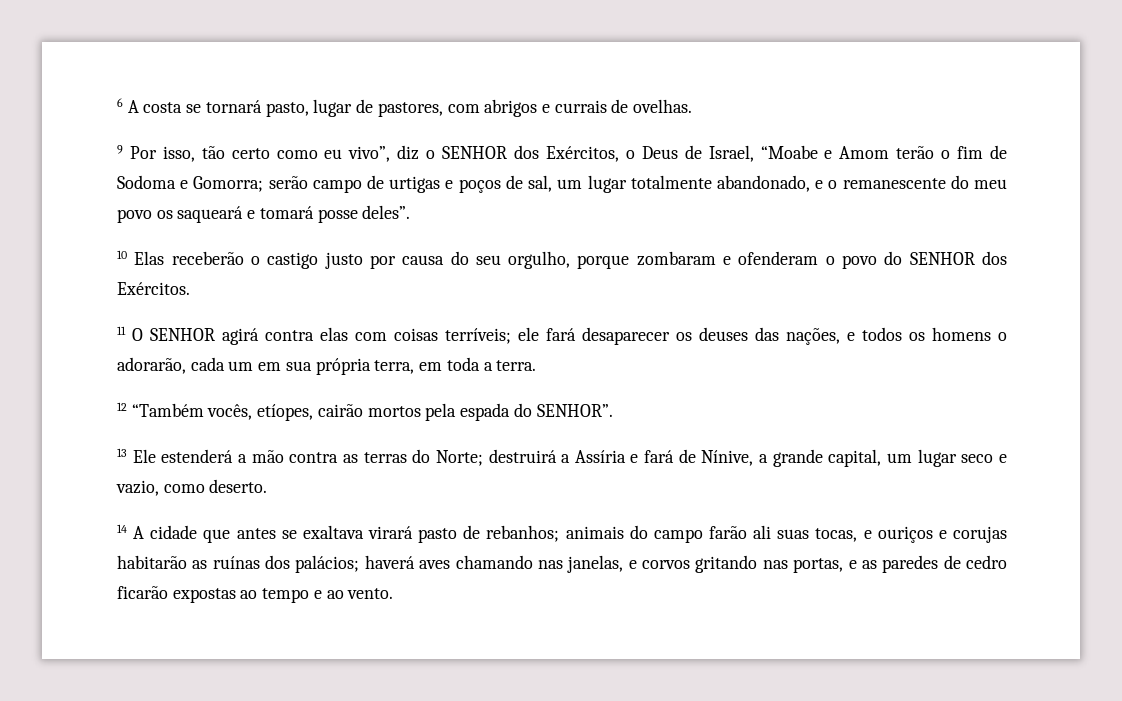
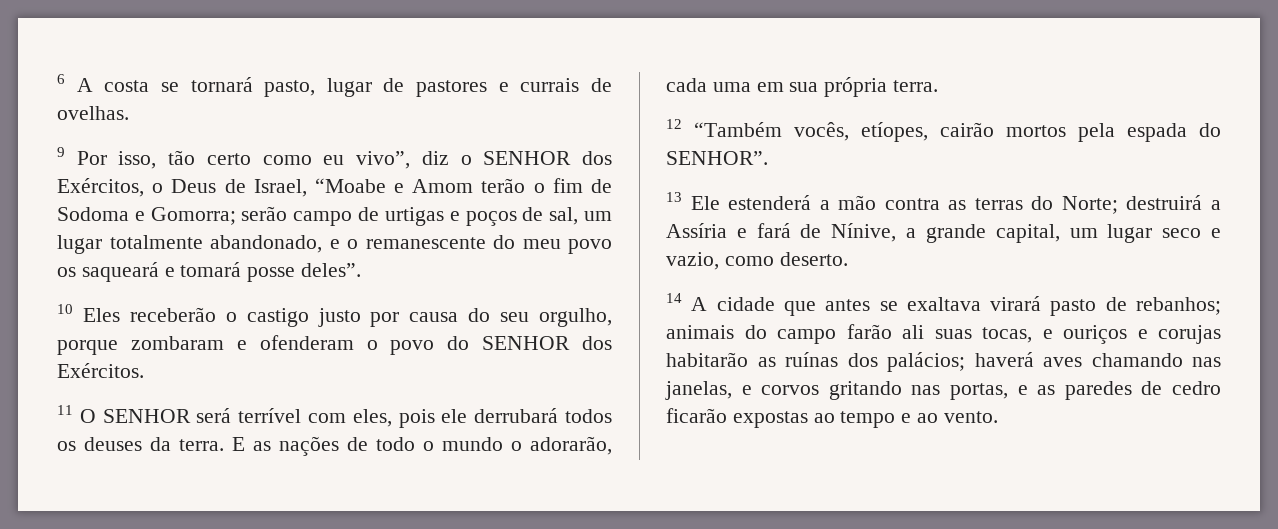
[377,99,538,117] pastores, com abrigos -> [416,80,488,97] pastores
[134,251,165,265] Elas -> [82,308,120,322] Eles
[222,327,991,345] agirá contra elas com coisas terríveis; ele fará desaparecer os deuses das nações, e todos os homens -> [196,408,612,428] [57,436,503,456] será terrível com eles, pois ele derrubará todos os deuses da terra. E as nações de todo o mundo
[228,361,254,371] um -> [712,82,751,92] uma
[374,357,493,374] terra, em toda a -> (888, 87) none

